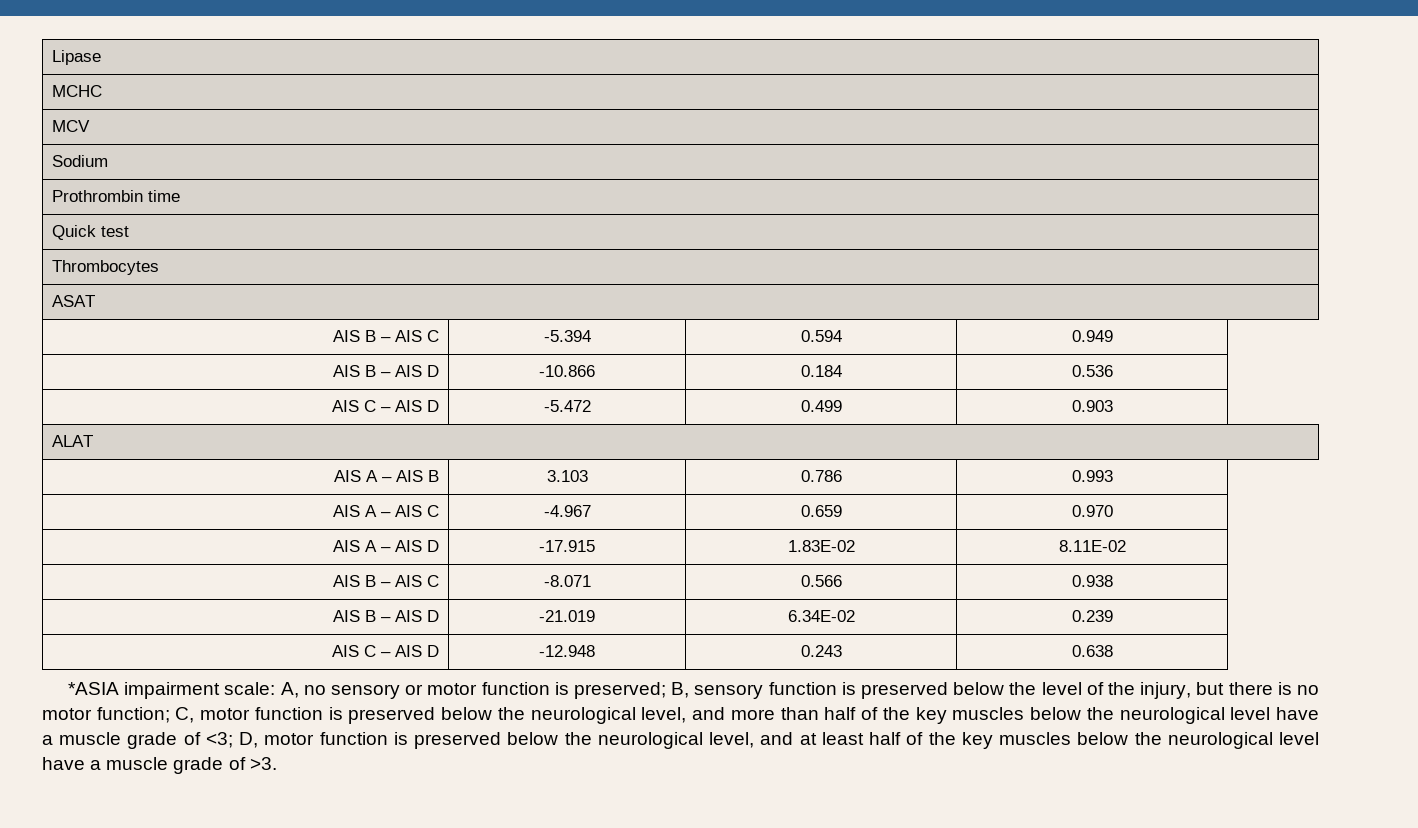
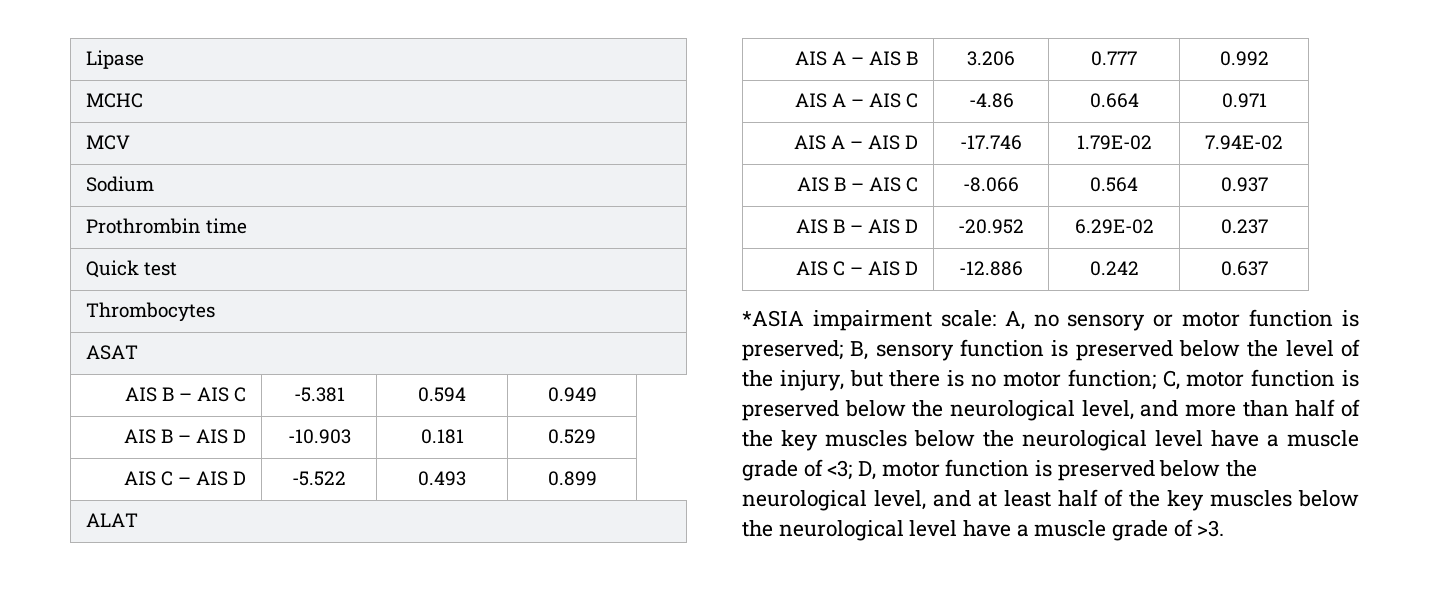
[543,330,591,342] -5.394 -> [293,387,345,402] -5.381
[539,365,595,377] [800,365,842,377] [1071,365,1113,377] [332,400,440,412] [543,400,591,412] [800,400,842,412] [1071,400,1113,412] -10.866 | 0.184 | 0.536 // AIS C – AIS D | -5.472 | 0.499 | 0.903 -> [287,429,351,444] [420,429,464,444] [548,429,596,444] [123,471,247,486] [292,471,346,486] [418,471,466,486] [547,471,597,486] -10.903 | 0.181 | 0.529 // AIS C – AIS D | -5.522 | 0.493 | 0.899
[546,470,588,482] [800,470,842,482] [1071,470,1113,482] 3.103 | 0.786 | 0.993 -> [967,51,1015,66] [1091,51,1137,66] [1219,51,1269,66] 3.206 | 0.777 | 0.992
[543,505,591,517] [800,505,842,517] [1071,505,1113,517] -4.967 | 0.659 | 0.970 -> [968,93,1014,108] [1089,93,1139,108] [1221,93,1267,108] -4.86 | 0.664 | 0.971
[539,540,595,552] [787,540,855,552] [1058,540,1126,552] [333,575,440,587] [543,575,591,587] [800,575,842,587] [1071,575,1113,587] [333,610,440,622] [539,610,595,622] [787,610,855,622] [1071,610,1113,622] [332,645,440,657] [539,645,595,657] [800,645,842,657] [1071,645,1113,657] -17.915 | 1.83E-02 | 8.11E-02 // AIS B – AIS C | -8.071 | 0.566 | 0.938 // AIS B – AIS D | -21.019 | 6.34E-02 | 0.239 // AIS C – AIS D | -12.948 | 0.243 | 0.638 -> [960,135,1022,150] [1076,135,1152,150] [1205,135,1283,150] [796,177,919,192] [963,177,1019,192] [1090,177,1138,192] [1220,177,1268,192] [795,219,919,234] [958,219,1024,234] [1074,219,1154,234] [1220,219,1268,234] [795,261,919,276] [959,261,1023,276] [1089,261,1139,276] [1220,261,1268,276] -17.746 | 1.79E-02 | 7.94E-02 // AIS B – AIS C | -8.066 | 0.564 | 0.937 // AIS B – AIS D | -20.952 | 6.29E-02 | 0.237 // AIS C – AIS D | -12.886 | 0.242 | 0.637

